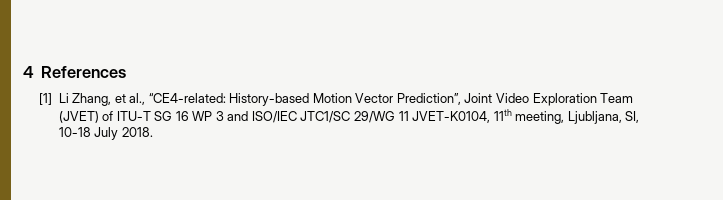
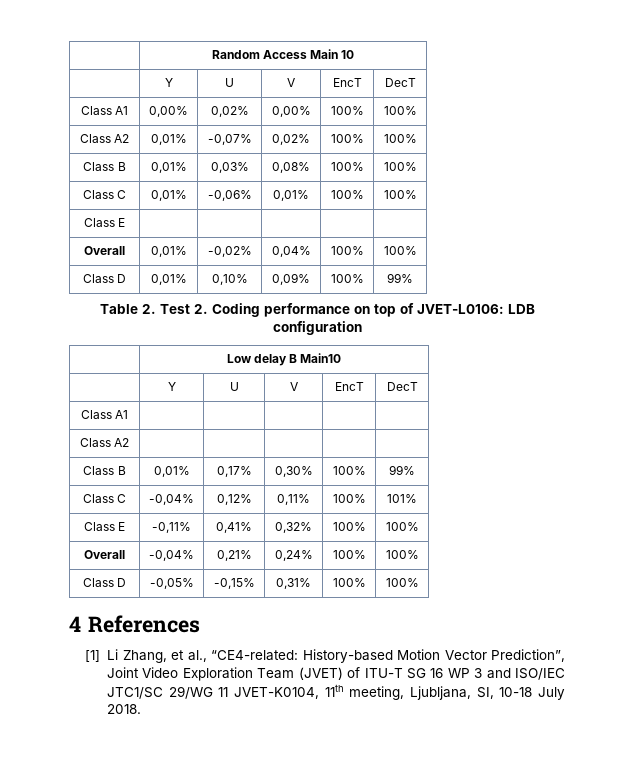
(23, 72) none -> [211,49,355,59] [164,78,173,87] [225,78,234,87] [287,78,295,87] [332,78,362,87] [384,78,416,87] [80,106,129,115] [149,106,188,117] [210,106,249,117] [271,106,311,117] [330,106,364,115] [383,106,417,115] [79,134,130,143] [150,134,187,145] [207,134,252,145] [272,134,310,145] [330,134,364,143] [383,134,417,143] [83,162,126,171] [150,162,187,173] [210,162,249,173] [272,162,310,173] [330,162,364,171] [383,162,417,171] [82,190,127,199] [150,190,187,201] [207,190,252,201] [273,190,309,201] [330,190,364,199] [383,190,417,199] [83,218,126,227] [84,246,125,255] [150,246,187,257] [207,246,252,257] [271,246,311,257] [330,246,364,255] [383,246,417,255] [82,274,127,283] [150,274,187,285] [211,274,248,285] [272,273,310,285] [330,274,364,283] [387,273,413,283] [99,303,535,317] [272,321,362,335] [226,353,342,366] [167,382,176,391] [229,382,239,391] [289,382,298,391] [334,382,364,391] [386,382,418,391] [80,410,129,419] [79,438,130,447] [83,466,126,475] [153,466,190,477] [216,466,252,477] [274,466,313,477] [332,466,366,475] [389,465,415,475] [82,494,127,503] [149,494,194,505] [216,494,252,505] [277,494,310,505] [332,494,366,503] [387,494,417,503] [83,522,126,531] [152,522,191,533] [216,522,252,533] [275,522,312,533] [332,522,366,531] [385,522,419,531] [84,550,125,559] [149,550,194,561] [216,550,252,561] [274,550,313,561] [332,550,366,559] [385,550,419,559] [82,578,127,587] [149,578,194,589] [213,578,255,589] [276,578,311,589] [332,578,366,587] [385,578,419,587] | Random Access Main 10 // | Y | U | V | EncT | DecT // Class A1 | 0,00% | 0,02% | 0,00% | 100% | 100% // Class A2 | 0,01% | -0,07% | 0,02% | 100% | 100% // Class B | 0,01% | 0,03% | 0,08% | 100% | 100% // Class C | 0,01% | -0,06% | 0,01% | 100% | 100% // Class E | | | | | // Overall | 0,01% | -0,02% | 0,04% | 100% | 100% // Class D | 0,01% | 0,10% | 0,09% | 100% | 99% // Table 2. Test 2. Coding performance on top of JVET-L0106: LDB configuration // | Low delay B Main10 // | Y | U | V | EncT | DecT // Class A1 | | | | | // Class A2 | | | | | // Class B | 0,01% | 0,17% | 0,30% | 100% | 99% // Class C | -0,04% | 0,12% | 0,11% | 100% | 101% // Class E | -0,11% | 0,41% | 0,32% | 100% | 100% // Overall | -0,04% | 0,21% | 0,24% | 100% | 100% // Class D | -0,05% | -0,15% | 0,31% | 100% | 100% //

